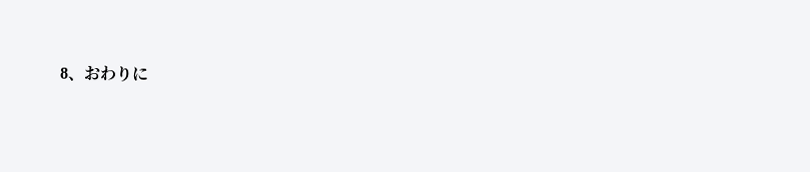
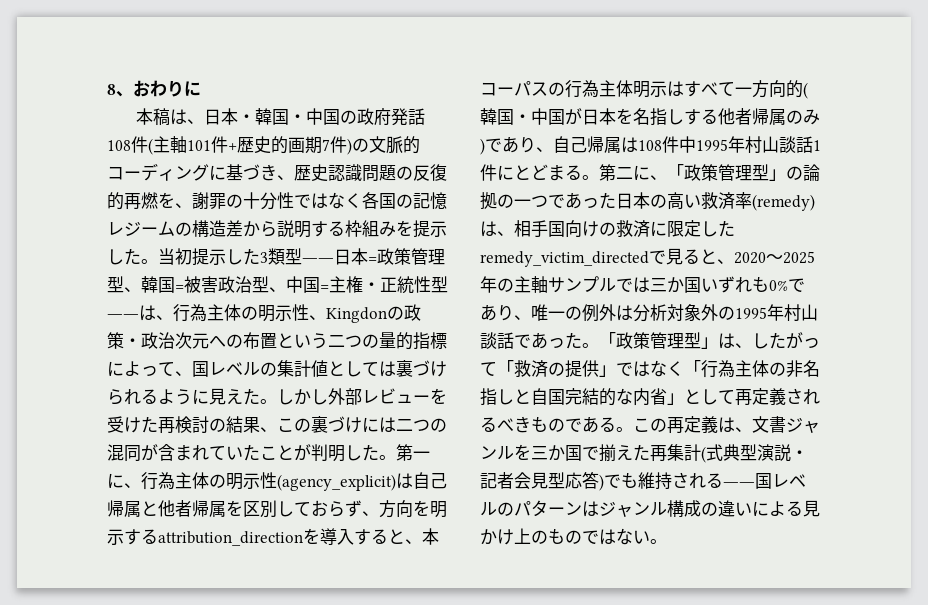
(149, 74) none -> [136,108,426,126] [107,136,420,155] [107,163,447,182] [107,192,447,210] [107,220,447,238] [107,248,445,266] [107,276,448,294] [107,304,421,323] [107,332,447,350] [107,360,447,377] [107,388,447,405] [107,416,447,434] [107,444,430,462] [107,472,447,491] [107,500,447,518] [107,528,439,546] [480,80,808,99] [480,108,820,126] [480,136,821,155] [480,164,820,181] [480,192,815,211] [480,220,735,238] [480,248,815,267] [480,276,805,293] [480,304,818,322] [480,332,820,349] [480,360,820,378] [480,388,820,406] [480,416,820,434] [480,444,808,463] [480,471,806,491] [480,500,820,517] [480,528,667,545] // 本稿は、日本・韓国・中国の政府発話108件(主軸101件+歴史的画期7件)の文脈的コーディングに基づき、歴史認識問題の反復的再燃を、謝罪の十分性ではなく各国の記憶レジームの構造差から説明する枠組みを提示した。当初提示した3類型――日本=政策管理型、韓国=被害政治型、中国=主権・正統性型――は、行為主体の明示性、Kingdonの政策・政治次元への布置という二つの量的指標によって、国レベルの集計値としては裏づけられるように見えた。しかし外部レビューを受けた再検討の結果、この裏づけには二つの混同が含まれていたことが判明した。第一に、行為主体の明示性(agency_explicit)は自己帰属と他者帰属を区別しておらず、方向を明示するattribution_directionを導入すると、本コーパスの行為主体明示はすべて一方向的(韓国・中国が日本を名指しする他者帰属のみ)であり、自己帰属は108件中1995年村山談話1件にとどまる。第二に、「政策管理型」の論拠の一つであった日本の高い救済率(remedy)は、相手国向けの救済に限定したremedy_victim_directedで見ると、2020〜2025年の主軸サンプルでは三か国いずれも0%であり、唯一の例外は分析対象外の1995年村山談話であった。「政策管理型」は、したがって「救済の提供」ではなく「行為主体の非名指しと自国完結的な内省」として再定義されるべきものである。この再定義は、文書ジャンルを三か国で揃えた再集計(式典型演説・記者会見型応答)でも維持される――国レベルのパターンはジャンル構成の違いによる見かけ上のものではない。

